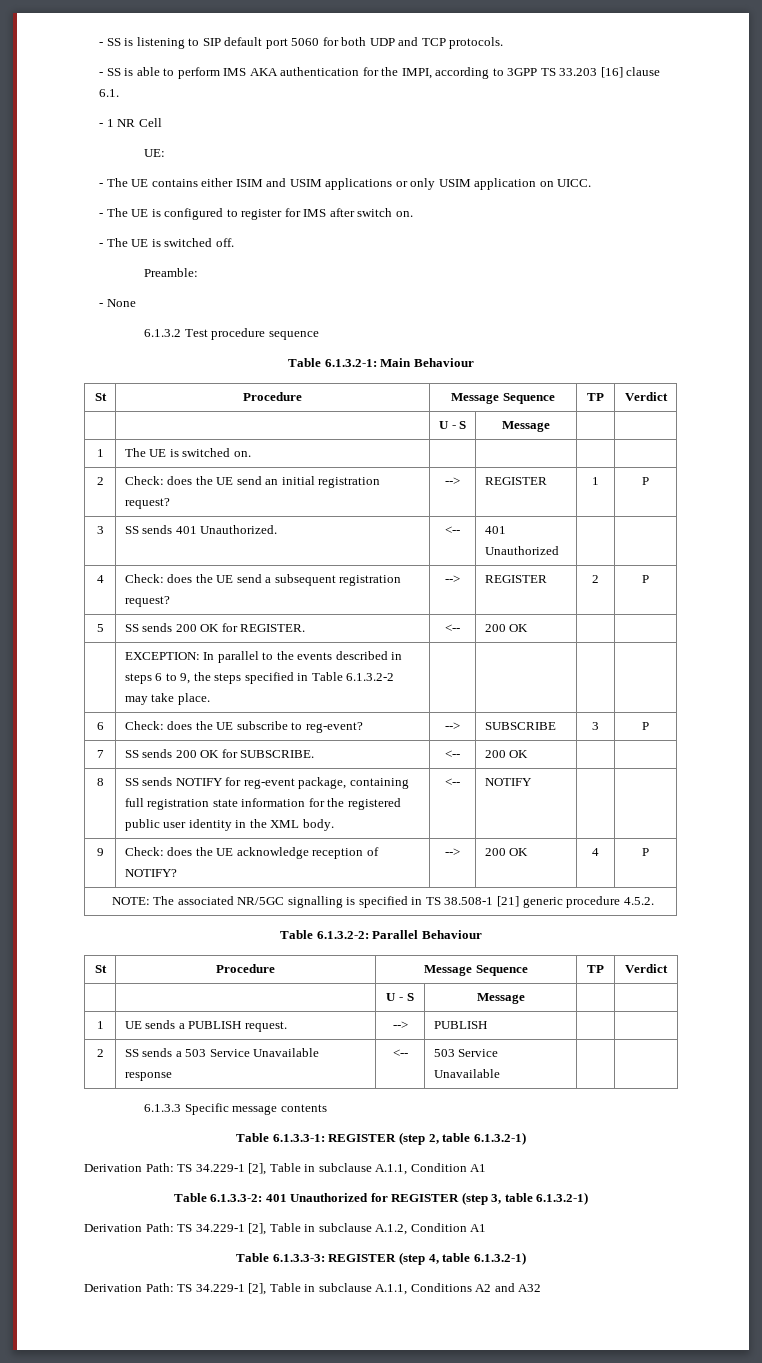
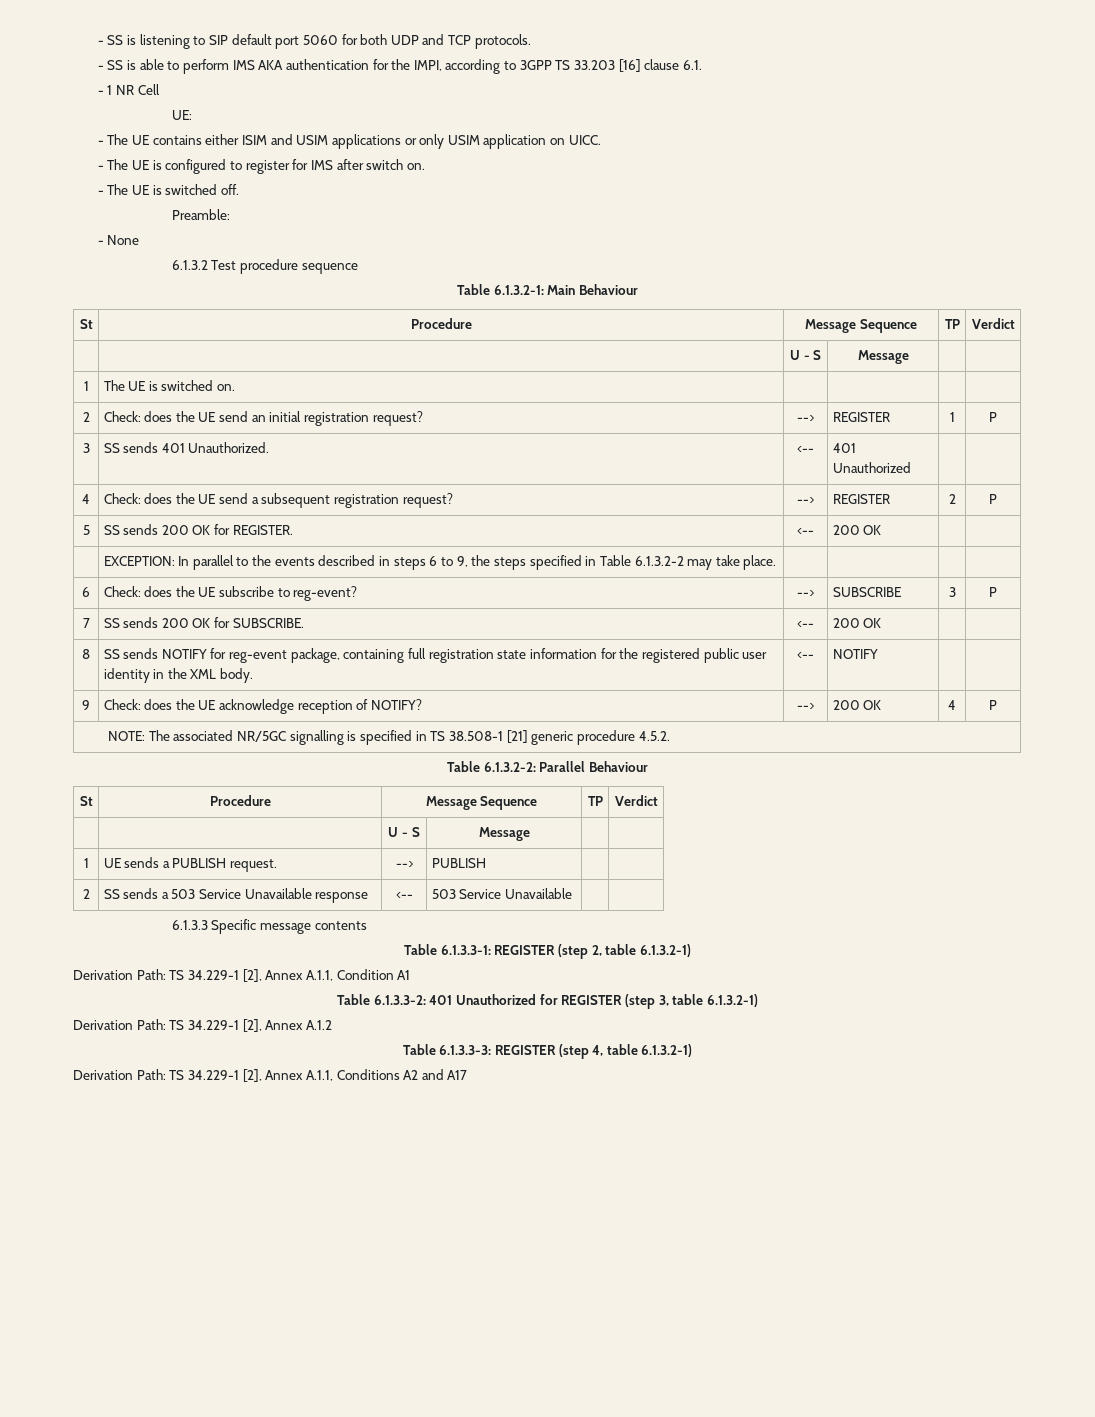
[269,1163,372,1172] Table in subclause -> [265,970,304,980] Annex
[269,1223,487,1235] Table in subclause A.1.2, Condition A1 -> [265,1020,332,1030] Annex A.1.2
[269,1283,372,1292] Table in subclause -> [265,1070,304,1080] Annex
[518,1284,542,1292] A32 -> [447,1070,468,1080] A17

